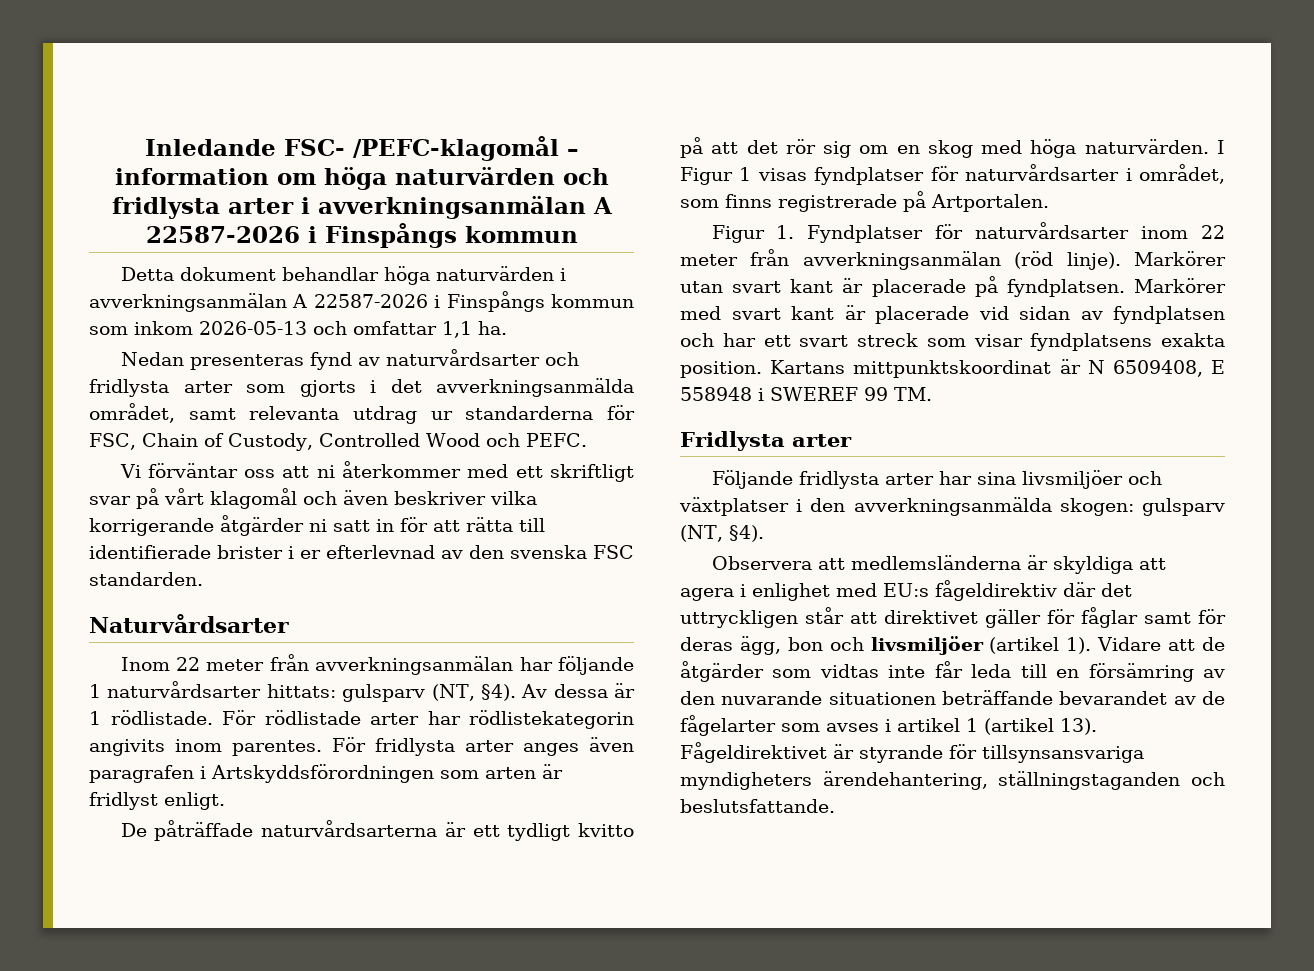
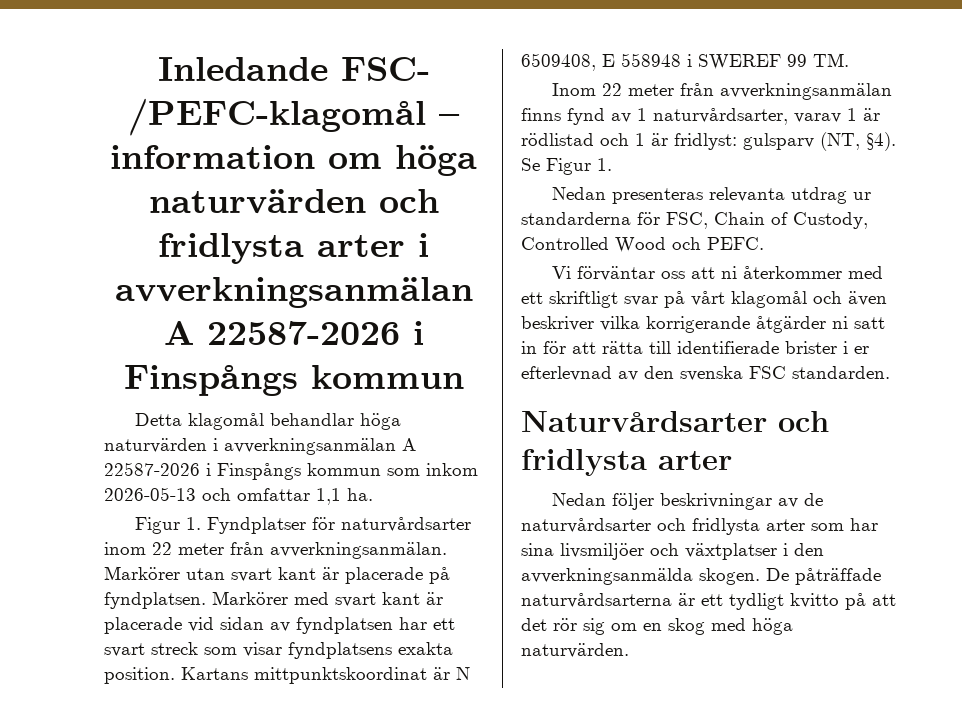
[179,267,276,281] dokument -> [188,413,265,430] klagomål
[120,349,579,370] [89,378,634,397] [89,403,236,423] Nedan presenteras fynd av naturvårdsarter och fridlysta arter som gjorts i det avverkningsanmälda området, samt -> [135,517,472,534] [104,542,447,559] [104,566,450,584] [104,591,443,609] [104,617,455,634] [104,642,453,659] [104,667,470,684] [521,53,849,71] [552,83,893,100] [521,108,880,125] [521,132,896,151] [521,158,612,175] [552,187,704,204] Figur 1. Fyndplatser för naturvårdsarter inom 22 meter från avverkningsanmälan. Markörer utan svart kant är placerade på fyndplatsen. Markörer med svart kant är placerade vid sidan av fyndplatsen har ett svart streck som visar fyndplatsens exakta position. Kartans mittpunktskoordinat är N 6509408, E 558948 i SWEREF 99 TM. // Inom 22 meter från avverkningsanmälan finns fynd av 1 naturvårdsarter, varav 1 är rödlistad och 1 är fridlyst: gulsparv (NT, §4). Se Figur 1. // Nedan presenteras
[120,654,634,675] [89,681,635,702] [89,710,634,729] [89,737,635,756] [89,764,563,783] [89,792,225,810] // Inom 22 meter från avverkningsanmälan har följande 1 naturvårdsarter hittats: gulsparv (NT, §4). Av dessa är 1 rödlistade. För rödlistade arter har rödlistekategorin angivits inom parentes. För fridlysta arter anges även paragrafen i Artskyddsförordningen som arten är fridlyst enligt. // -> [778,411,829,432] [521,449,732,476] [552,493,824,510] [521,518,878,535] [521,543,824,560] [521,568,760,585] och fridlysta arter // Nedan följer beskrivningar av de naturvårdsarter och fridlysta arter som har sina livsmiljöer och växtplatser i den avverkningsanmälda skogen.
[1217,140,1225,154] [680,164,1225,185] [680,191,1049,212] [711,222,1225,243] [680,249,1226,270] [680,276,1226,297] [680,305,1225,324] [680,333,1225,351] [680,359,1225,378] [680,387,932,401] [680,431,852,451] [711,470,1163,489] [679,497,1225,516] [680,525,764,542] [711,555,1166,574] [680,580,1132,601] [680,607,1226,628] [680,636,1225,655] [680,661,1225,682] [680,690,1225,705] [680,715,1097,736] [680,742,1144,763] [680,771,1225,790] [680,799,835,813] I Figur 1 visas fyndplatser för naturvårdsarter i området, som finns registrerade på Artportalen. // Figur 1. Fyndplatser för naturvårdsarter inom 22 meter från avverkningsanmälan (röd linje). Markörer utan svart kant är placerade på fyndplatsen. Markörer med svart kant är placerade vid sidan av fyndplatsen och har ett svart streck som visar fyndplatsens exakta position. Kartans mittpunktskoordinat är N 6509408, E 558948 i SWEREF 99 TM. // Fridlysta arter // Följande fridlysta arter har sina livsmiljöer och växtplatser i den avverkningsanmälda skogen: gulsparv (NT, §4). // Observera att medlemsländerna är skyldiga att agera i enlighet med EU:s fågeldirektiv där det uttryckligen står att direktivet gäller för fåglar samt för deras ägg, bon och livsmiljöer (artikel 1). Vidare att de åtgärder som vidtas inte får leda till en försämring av den nuvarande situationen beträffande bevarandet av de fågelarter som avses i artikel 1 (artikel 13). Fågeldirektivet är styrande för tillsynsansvariga myndigheters ärendehantering, ställningstaganden och beslutsfattande. -> (629, 650) none

